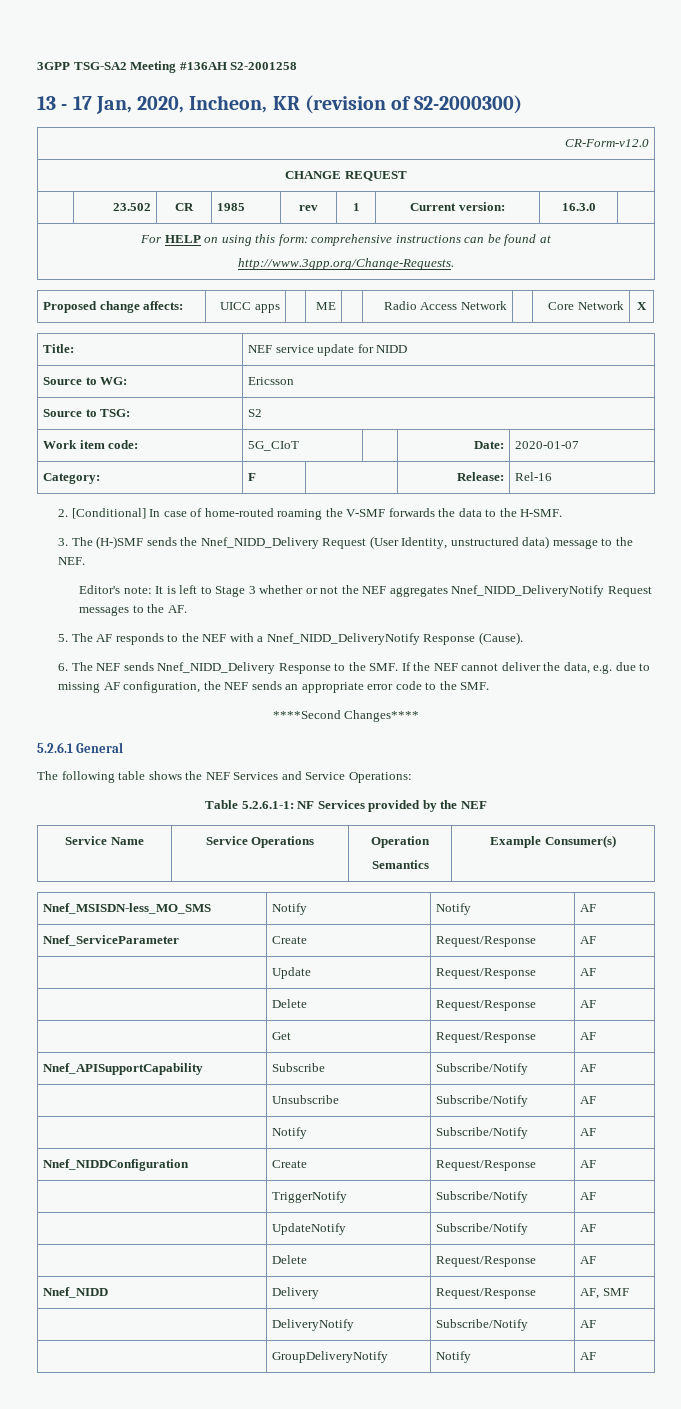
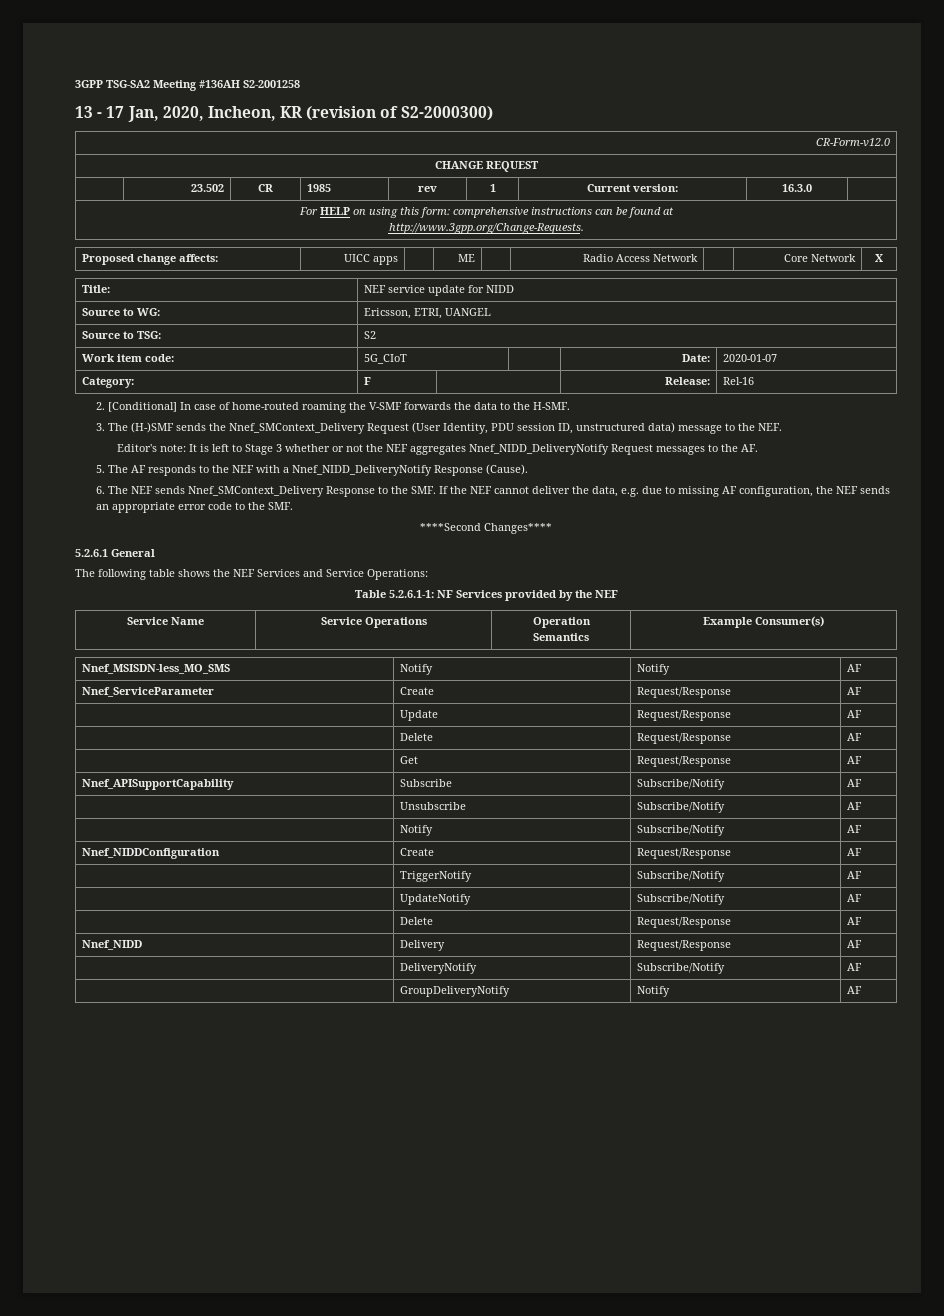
[248,377,295,385] Ericsson -> [364,308,492,319] Ericsson, ETRI, UANGEL
[200,537,319,549] Nnef_NIDD_Delivery -> [229,423,366,434] Nnef_SMContext_Delivery
(448, 543) none -> [491,423,574,434] PDU session ID,
[157,662,276,674] Nnef_NIDD_Delivery -> [188,486,325,497] Nnef_SMContext_Delivery
[580,1288,629,1299] AF, SMF -> [847,940,863,948] AF

